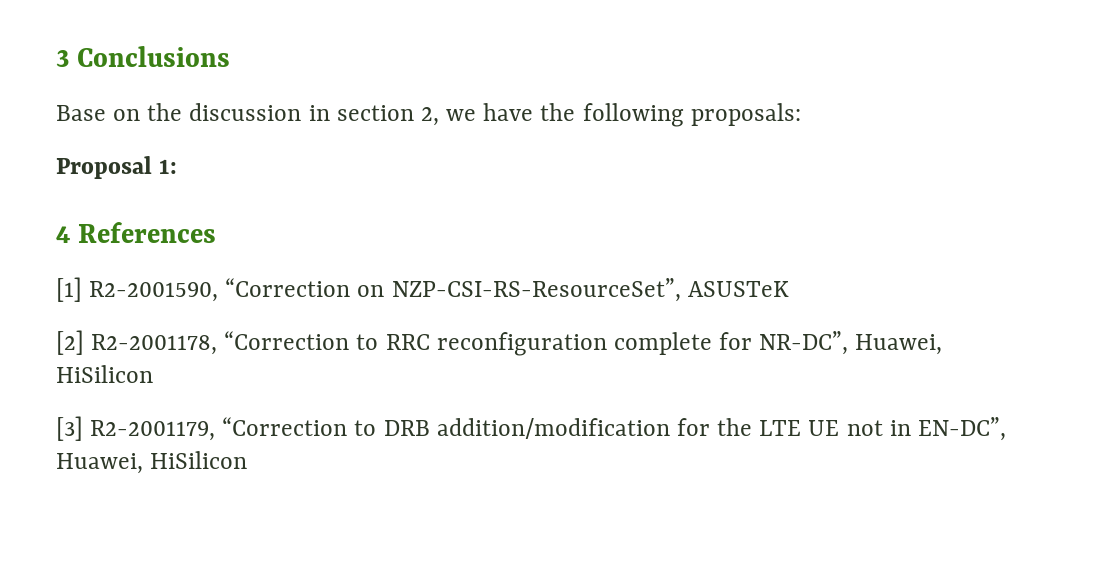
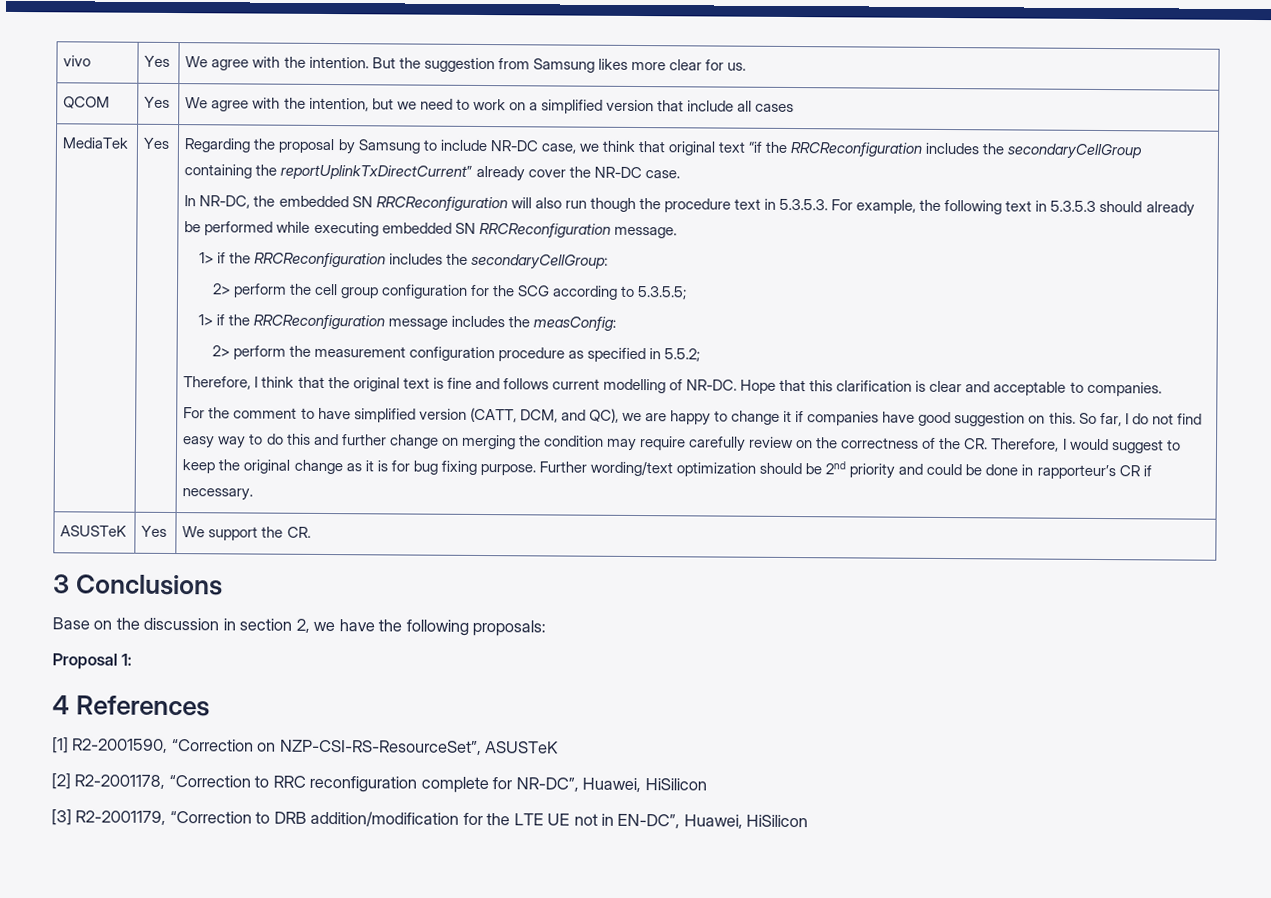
(56, 58) none -> [63,55,92,67] [144,55,171,67] [185,56,747,73] [63,96,111,109] [144,96,171,108] [185,97,795,114] [62,137,129,149] [143,137,170,149] [184,138,1143,160] [184,164,680,182] [184,195,1195,217] [184,221,677,239] [198,252,608,270] [211,283,688,300] [197,314,616,331] [211,345,701,363] [183,376,1162,397] [183,407,1202,427] [182,433,1181,454] [182,459,1152,480] [182,488,254,501] [60,525,128,537] [141,525,168,537] [182,526,311,541] vivo | Yes | We agree with the intention. But the suggestion from Samsung likes more clear for us. // QCOM | Yes | We agree with the intention, but we need to work on a simplified version that include all cases // MediaTek | Yes | Regarding the proposal by Samsung to include NR-DC case, we think that original text “if the RRCReconfiguration includes the secondaryCellGroup containing the reportUplinkTxDirectCurrent” already cover the NR-DC case. // In NR-DC, the embedded SN RRCReconfiguration will also run though the procedure text in 5.3.5.3. For example, the following text in 5.3.5.3 should already be performed while executing embedded SN RRCReconfiguration message. // 1> if the RRCReconfiguration includes the secondaryCellGroup: // 2> perform the cell group configuration for the SCG according to 5.3.5.5; // 1> if the RRCReconfiguration message includes the measConfig: // 2> perform the measurement configuration procedure as specified in 5.5.2; // Therefore, I think that the original text is fine and follows current modelling of NR-DC. Hope that this clarification is clear and acceptable to companies. // For the comment to have simplified version (CATT, DCM, and QC), we are happy to change it if companies have good suggestion on this. So far, I do not find easy way to do this and further change on merging the condition may require carefully review on the correctness of the CR. Therefore, I would suggest to keep the original change as it is for bug fixing purpose. Further wording/text optimization should be 2nd priority and could be done in rapporteur’s CR if necessary. // ASUSTeK | Yes | We support the CR. //

